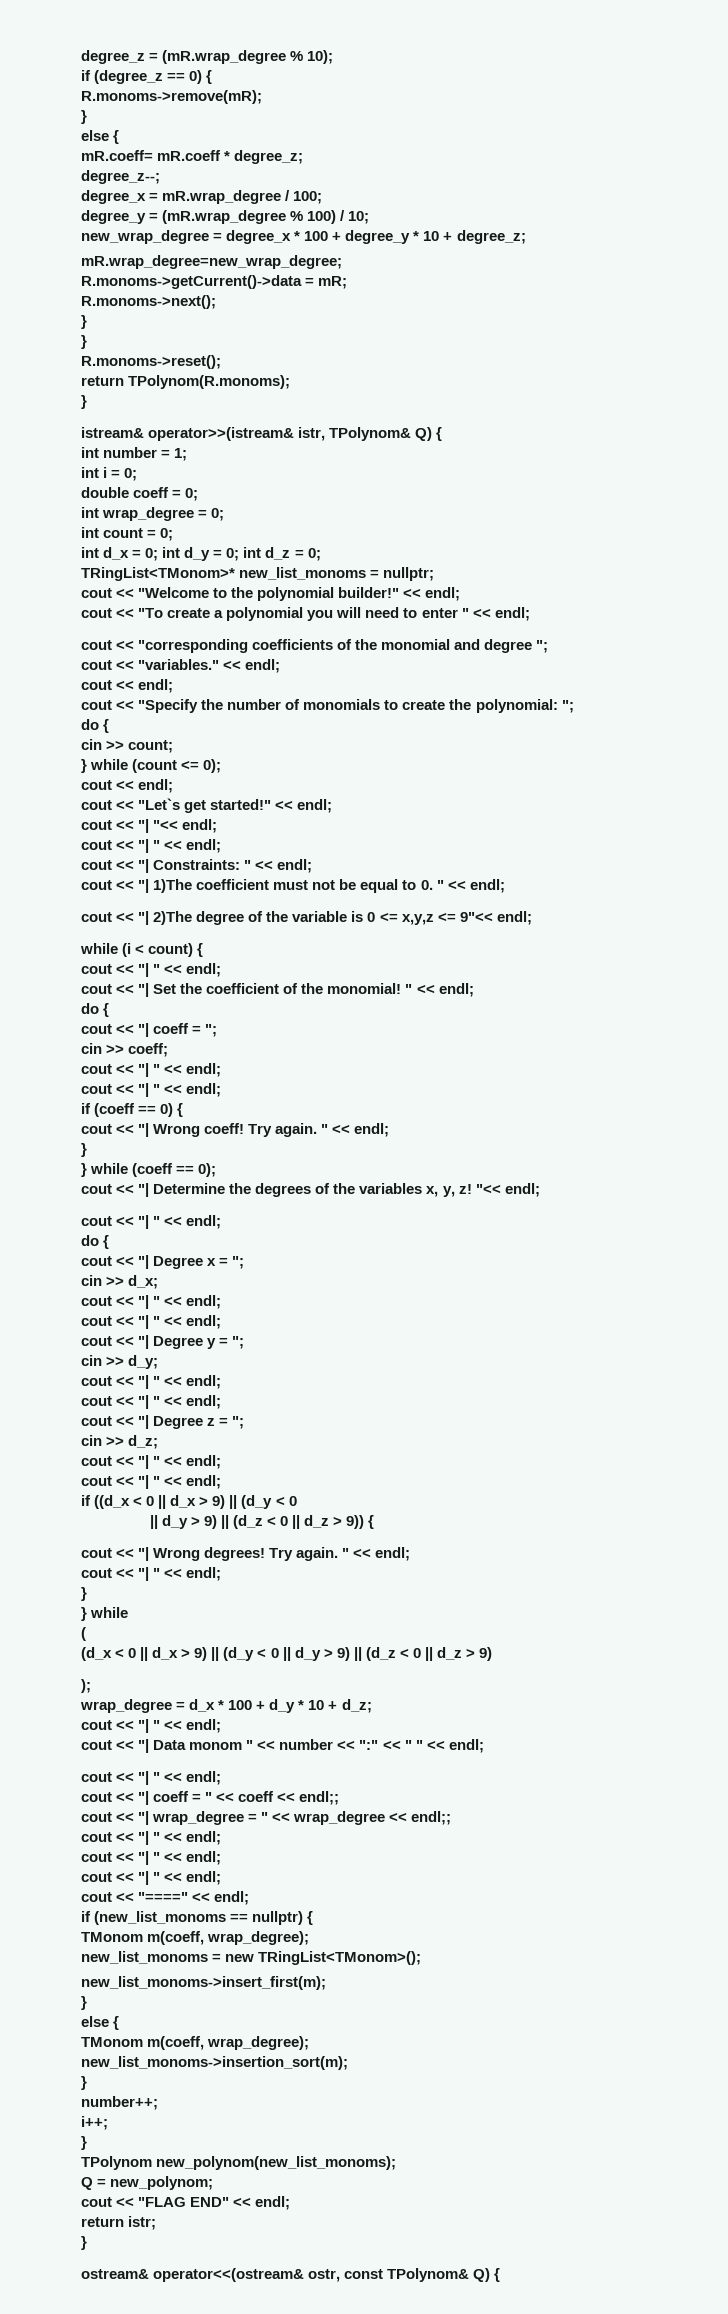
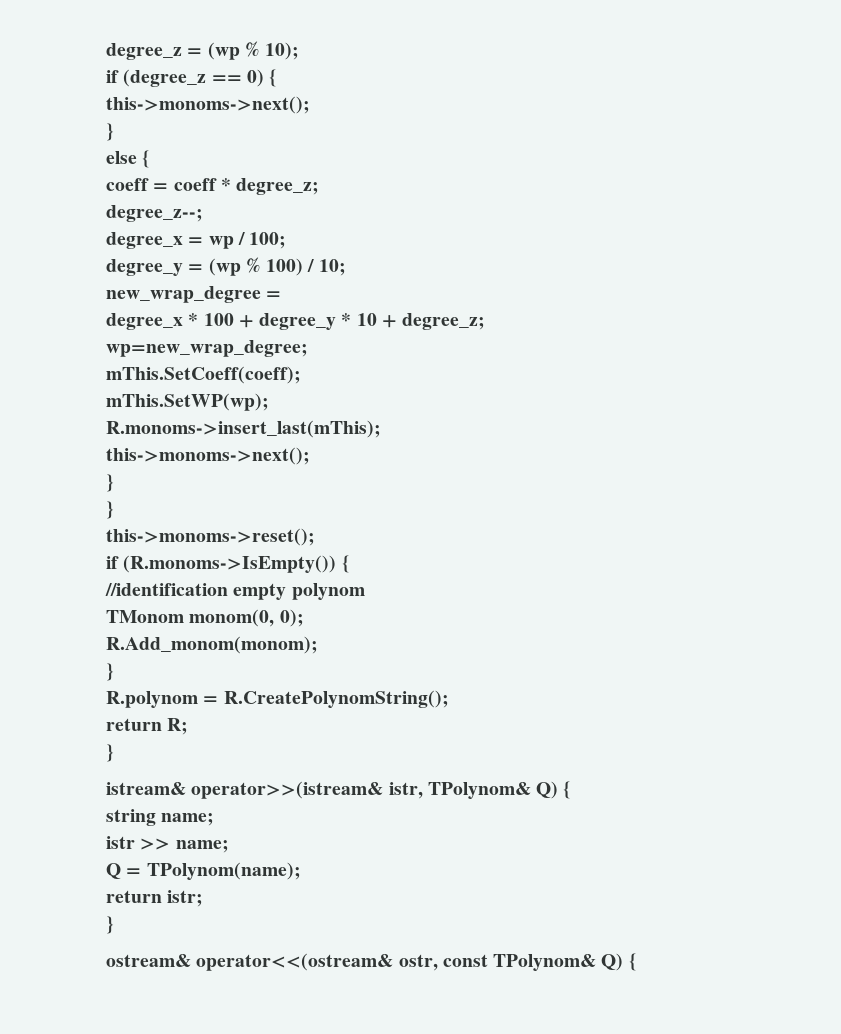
[162,50,287,64] (mR.wrap_degree -> [207,42,240,60] (wp
[81,90,262,104] [81,110,87,124] [81,130,120,144] [81,150,222,161] R.monoms->remove(mR); // } // else { // mR.coeff= mR.coeff -> [106,96,310,114] [106,123,114,141] [106,150,151,168] [106,178,217,191] this->monoms->next(); // } // else { // coeff = coeff
[162,190,282,204] mR.wrap_degree -> [208,236,234,249] wp
[162,210,287,224] (mR.wrap_degree -> [208,258,241,276] (wp
(223, 237) none -> (282, 295) //
[81,255,342,269] [81,275,348,289] [81,295,216,309] [81,315,87,329] [81,335,87,349] [81,355,221,369] [81,375,291,389] mR.wrap_degree=new_wrap_degree; // R.monoms->getCurrent()->data = mR; // R.monoms->next(); // } // } // R.monoms->reset(); // return TPolynom(R.monoms); -> [106,340,308,357] [106,366,301,384] [106,393,269,411] [106,420,381,438] [106,447,310,465] [106,474,114,492] [106,501,114,519] [106,528,315,546] [106,555,350,573] [105,583,365,600] [106,609,304,627] [106,636,318,654] [106,663,114,681] [106,690,449,708] [106,718,189,735] wp=new_wrap_degree; // mThis.SetCoeff(coeff); // mThis.SetWP(wp); // R.monoms->insert_last(mThis); // this->monoms->next(); // } // } // this->monoms->reset(); // if (R.monoms->IsEmpty()) { // //identification empty polynom // TMonom monom(0, 0); // R.Add_monom(monom); // } // R.polynom = R.CreatePolynomString(); // return R;
[81,447,188,461] [81,467,138,481] [81,487,199,501] [81,507,225,521] [81,527,174,541] [81,547,321,561] [81,567,435,581] [81,587,461,601] [81,607,530,621] [81,639,549,653] [81,659,281,673] [81,679,174,693] [81,699,574,713] [81,719,110,733] [81,739,174,753] [81,759,222,773] [81,779,174,793] [81,798,333,813] [81,819,218,833] [81,839,222,853] [81,859,313,873] [81,879,505,893] [81,911,532,925] [80,943,204,957] [81,963,222,977] [81,983,474,997] [81,1003,110,1017] [81,1023,218,1037] [81,1043,169,1057] [81,1063,222,1077] [81,1083,222,1097] [81,1103,184,1117] [81,1123,390,1137] [81,1143,87,1157] [81,1163,217,1177] [81,1183,540,1197] [81,1215,222,1229] [81,1235,110,1249] [81,1255,245,1269] [81,1275,159,1289] [81,1295,222,1309] [81,1315,222,1329] [81,1335,245,1349] [81,1355,159,1369] [81,1375,222,1389] [81,1395,222,1409] [81,1415,245,1429] [81,1435,159,1449] [81,1455,222,1469] [81,1475,222,1489] [81,1495,297,1509] [149,1515,375,1529] [81,1547,411,1561] [81,1567,222,1581] [81,1587,87,1601] [81,1607,129,1621] [81,1627,86,1641] [81,1647,493,1661] [81,1679,91,1693] [80,1699,372,1713] [81,1719,222,1733] [81,1739,484,1753] [81,1771,222,1785] [81,1791,340,1805] [81,1811,452,1825] [81,1831,222,1845] [81,1851,222,1865] [81,1871,222,1885] [81,1891,250,1905] [81,1911,314,1925] [81,1931,310,1945] [81,1951,422,1965] [81,1976,326,1990] [81,1996,87,2010] [81,2016,120,2030] [81,2036,310,2050] [81,2056,348,2070] [81,2076,87,2090] [81,2096,158,2110] [81,2116,108,2130] [81,2136,87,2150] [81,2156,397,2170] [81,2176,214,2190] [81,2196,291,2210] int number = 1; // int i = 0; // double coeff = 0; // int wrap_degree = 0; // int count = 0; // int d_x = 0; int d_y = 0; int d_z = 0; // TRingList<TMonom>* new_list_monoms = nullptr; // cout << "Welcome to the polynomial builder!" << endl; // cout << "To create a polynomial you will need to enter " << endl; // cout << "corresponding coefficients of the monomial and degree "; // cout << "variables." << endl; // cout << endl; // cout << "Specify the number of monomials to create the polynomial: "; // do { // cin >> count; // } while (count <= 0); // cout << endl; // cout << "Let`s get started!" << endl; // cout << "| "<< endl; // cout << "| " << endl; // cout << "| Constraints: " << endl; // cout << "| 1)The coefficient must not be equal to 0. " << endl; // cout << "| 2)The degree of the variable is 0 <= x,y,z <= 9"<< endl; // while (i < count) { // cout << "| " << endl; // cout << "| Set the coefficient of the monomial! " << endl; // do { // cout << "| coeff = "; // cin >> coeff; // cout << "| " << endl; // cout << "| " << endl; // if (coeff == 0) { // cout << "| Wrong coeff! Try again. " << endl; // } // } while (coeff == 0); // cout << "| Determine the degrees of the variables x, y, z! "<< endl; // cout << "| " << endl; // do { // cout << "| Degree x = "; // cin >> d_x; // cout << "| " << endl; // cout << "| " << endl; // cout << "| Degree y = "; // cin >> d_y; // cout << "| " << endl; // cout << "| " << endl; // cout << "| Degree z = "; // cin >> d_z; // cout << "| " << endl; // cout << "| " << endl; // if ((d_x < 0 || d_x > 9) || (d_y < 0 // || d_y > 9) || (d_z < 0 || d_z > 9)) { // cout << "| Wrong degrees! Try again. " << endl; // cout << "| " << endl; // } // } while // ( // (d_x < 0 || d_x > 9) || (d_y < 0 || d_y > 9) || (d_z < 0 || d_z > 9) // ); // wrap_degree = d_x * 100 + d_y * 10 + d_z; // cout << "| " << endl; // cout << "| Data monom " << number << ":" << " " << endl; // cout << "| " << endl; // cout << "| coeff = " << coeff << endl;; // cout << "| wrap_degree = " << wrap_degree << endl;; // cout << "| " << endl; // cout << "| " << endl; // cout << "| " << endl; // cout << "====" << endl; // if (new_list_monoms == nullptr) { // TMonom m(coeff, wrap_degree); // new_list_monoms = new TRingList<TMonom>(); // new_list_monoms->insert_first(m); // } // else { // TMonom m(coeff, wrap_degree); // new_list_monoms->insertion_sort(m); // } // number++; // i++; // } // TPolynom new_polynom(new_list_monoms); // Q = new_polynom; // cout << "FLAG END" << endl; -> [106,809,215,826] [106,836,229,853] [106,862,301,880] string name; // istr >> name; // Q = TPolynom(name);

